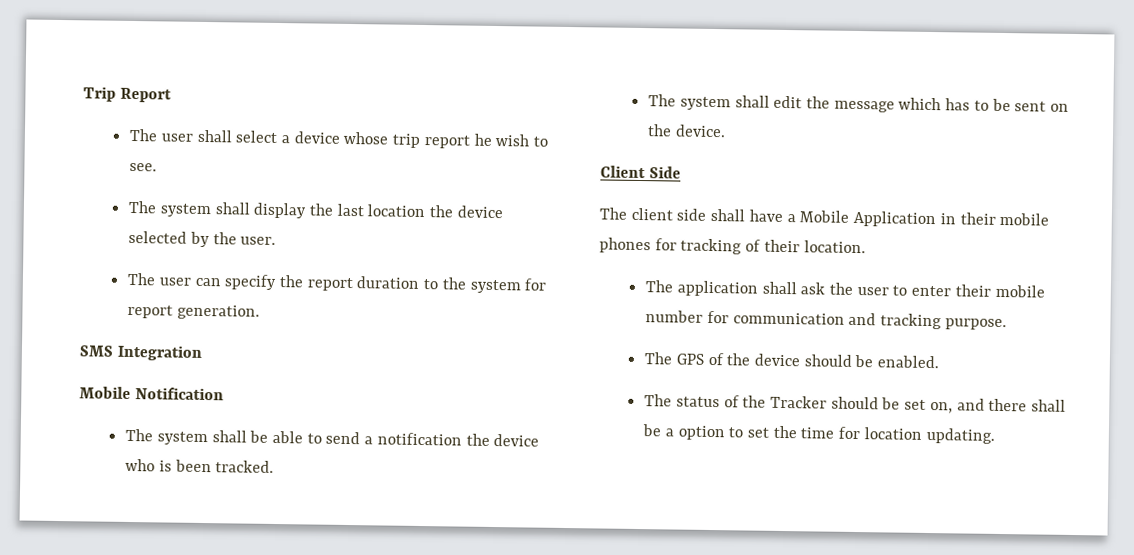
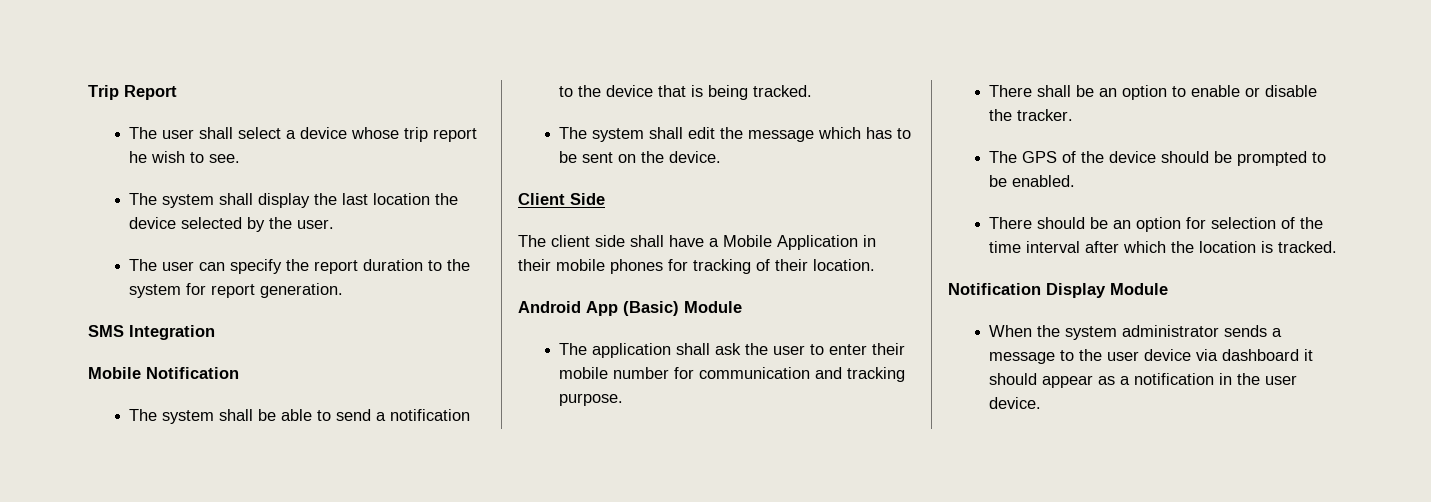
[465,433,540,447] [125,458,212,473] the device who is been -> [559,85,749,100] to the device that is being
(866, 247) none -> [518,301,742,316] // Android App (Basic) Module
(1007, 324) none -> [989,85,1318,100] [989,109,1074,121] // There shall be an option to enable or disable the tracker.
[877,355,940,369] [644,394,1067,414] [642,424,995,444] enabled. // The status of the Tracker should be set on, and there shall be a option to set the time for location updating. -> [1237,151,1327,166] [989,175,1076,187] [989,217,1324,232] [989,241,1338,253] [948,283,1168,298] [989,325,1283,340] [989,349,1314,364] [989,373,1298,388] [989,397,1042,409] prompted to be enabled. // There should be an option for selection of the time interval after which the location is tracked. // Notification Display Module // When the system administrator sends a message to the user device via dashboard it should appear as a notification in the user device.

